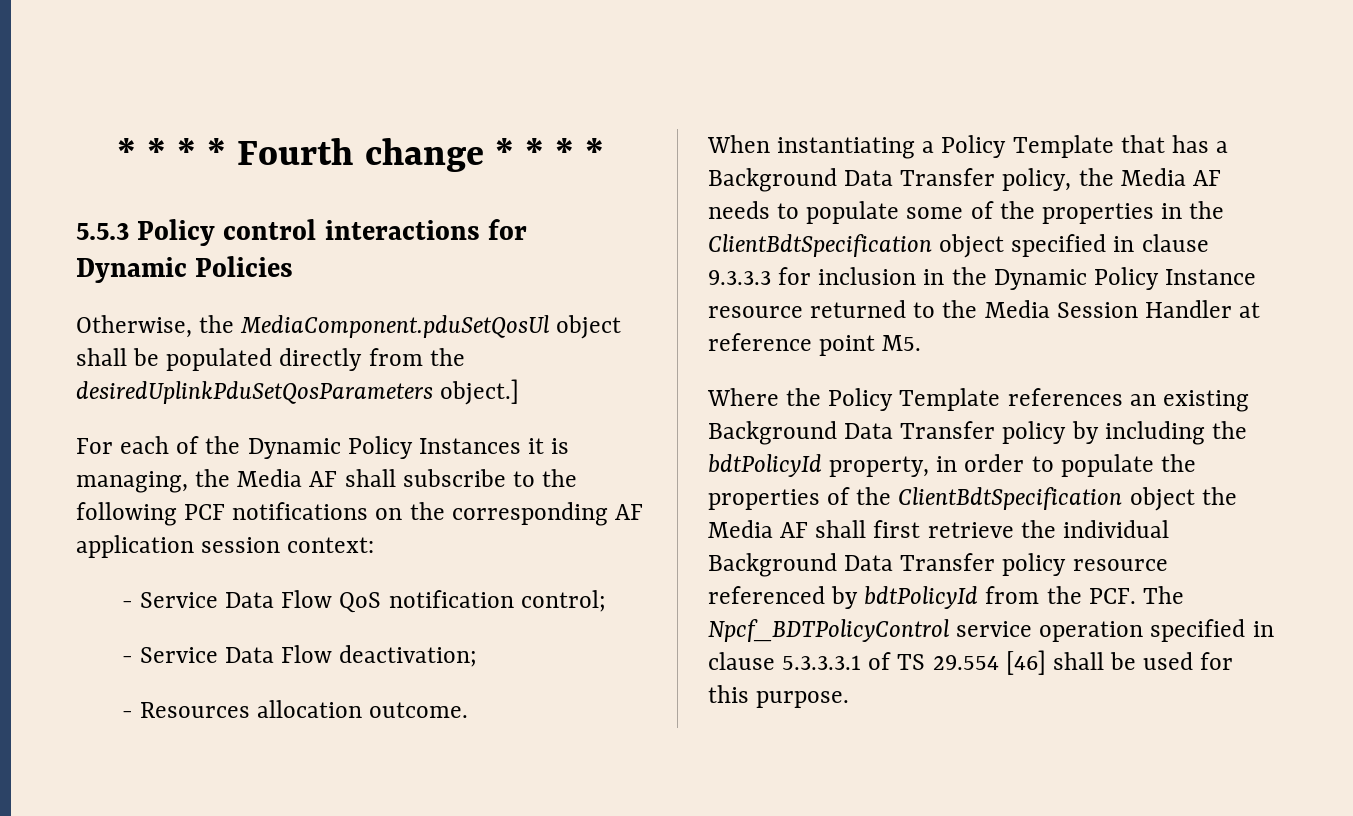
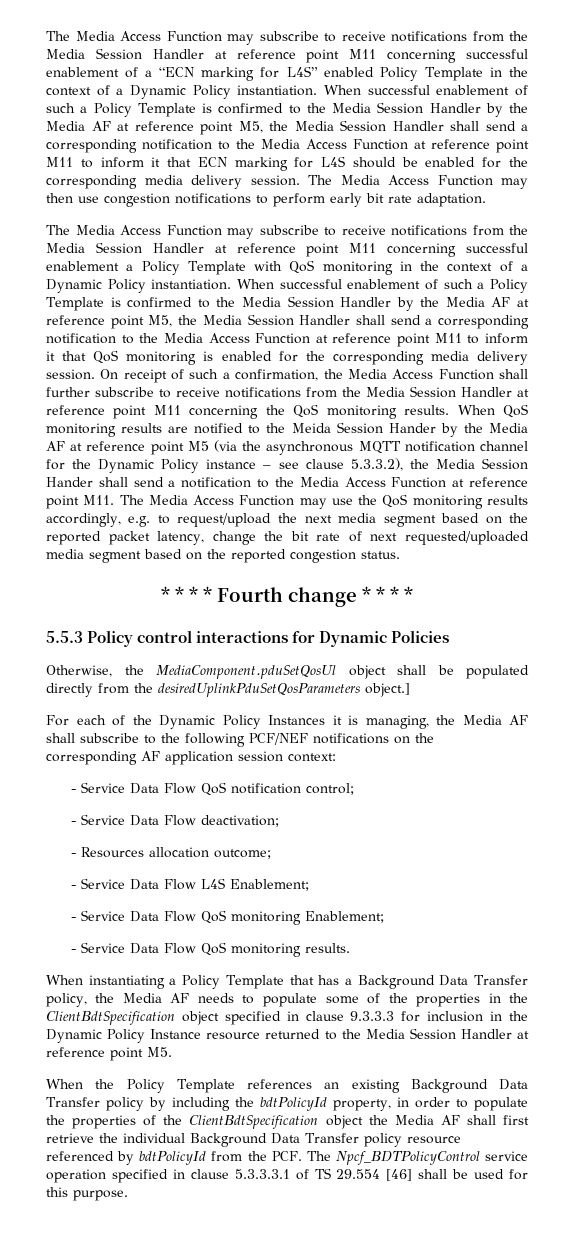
(116, 151) none -> [46,31,528,45] [46,48,528,63] [46,66,528,81] [46,85,528,99] [46,102,528,117] [46,120,528,135] [46,139,529,153] [46,156,528,171] [46,175,528,189] [46,193,486,207] [46,225,528,239] [46,242,528,257] [46,260,529,275] [46,279,528,293] [46,296,530,311] [46,314,529,329] [46,333,528,347] [46,350,528,365] [46,369,528,383] [46,386,529,398] [46,404,529,419] [46,422,528,437] [46,440,528,455] [46,458,528,473] [46,477,528,488] [46,494,528,509] [46,513,528,527] [46,531,529,545] [46,549,400,563] The Media Access Function may subscribe to receive notifications from the Media Session Handler at reference point M11 concerning successful enablement of a “ECN marking for L4S” enabled Policy Template in the context of a Dynamic Policy instantiation. When successful enablement of such a Policy Template is confirmed to the Media Session Handler by the Media AF at reference point M5, the Media Session Handler shall send a corresponding notification to the Media Access Function at reference point M11 to inform it that ECN marking for L4S should be enabled for the corresponding media delivery session. The Media Access Function may then use congestion notifications to perform early bit rate adaptation. // The Media Access Function may subscribe to receive notifications from the Media Session Handler at reference point M11 concerning successful enablement a Policy Template with QoS monitoring in the context of a Dynamic Policy instantiation. When successful enablement of such a Policy Template is confirmed to the Media Session Handler by the Media AF at reference point M5, the Media Session Handler shall send a corresponding notification to the Media Access Function at reference point M11 to inform it that QoS monitoring is enabled for the corresponding media delivery session. On receipt of such a confirmation, the Media Access Function shall further subscribe to receive notifications from the Media Session Handler at reference point M11 concerning the QoS monitoring results. When QoS monitoring results are notified to the Meida Session Hander by the Media AF at reference point M5 (via the asynchronous MQTT notification channel for the Dynamic Policy instance – see clause 5.3.3.2), the Media Session Hander shall send a notification to the Media Access Function at reference point M11. The Media Access Function may use the QoS monitoring results accordingly, e.g. to request/upload the next media segment based on the reported packet latency, change the bit rate of next requested/uploaded media segment based on the reported congestion status. //
[184,504,226,520] PCF -> [249,733,308,745] PCF/NEF
[369,702,469,718] outcome. -> [214,849,272,859] [71,878,310,891] [71,910,385,925] [71,942,351,957] outcome; // - Service Data Flow L4S Enablement; // - Service Data Flow QoS monitoring Enablement; // - Service Data Flow QoS monitoring results.
[707,388,779,406] Where -> [46,1079,83,1089] When

